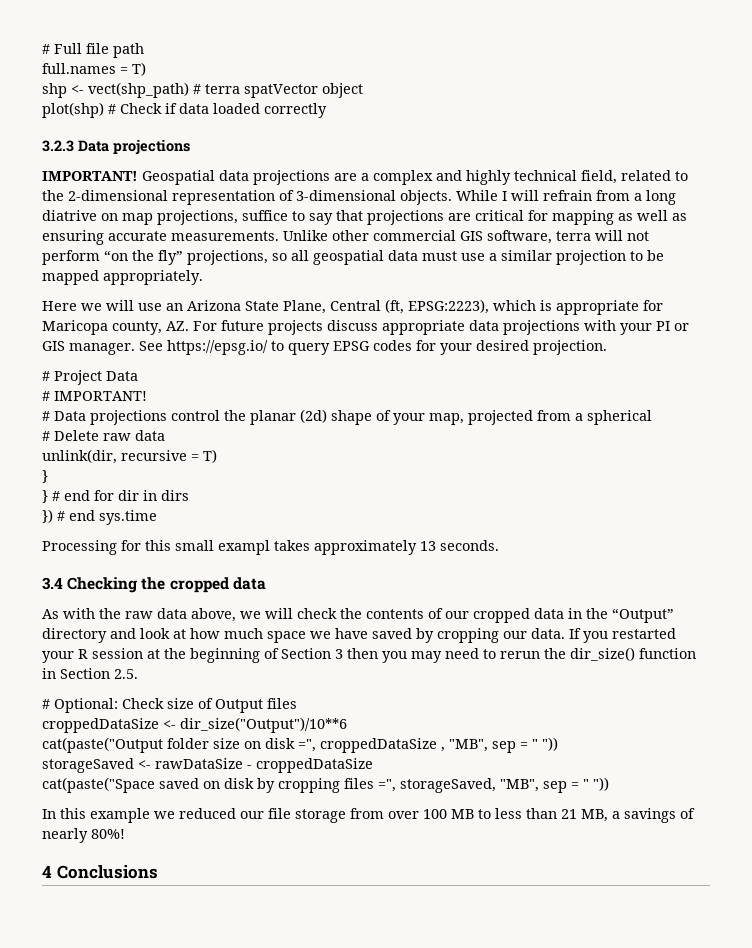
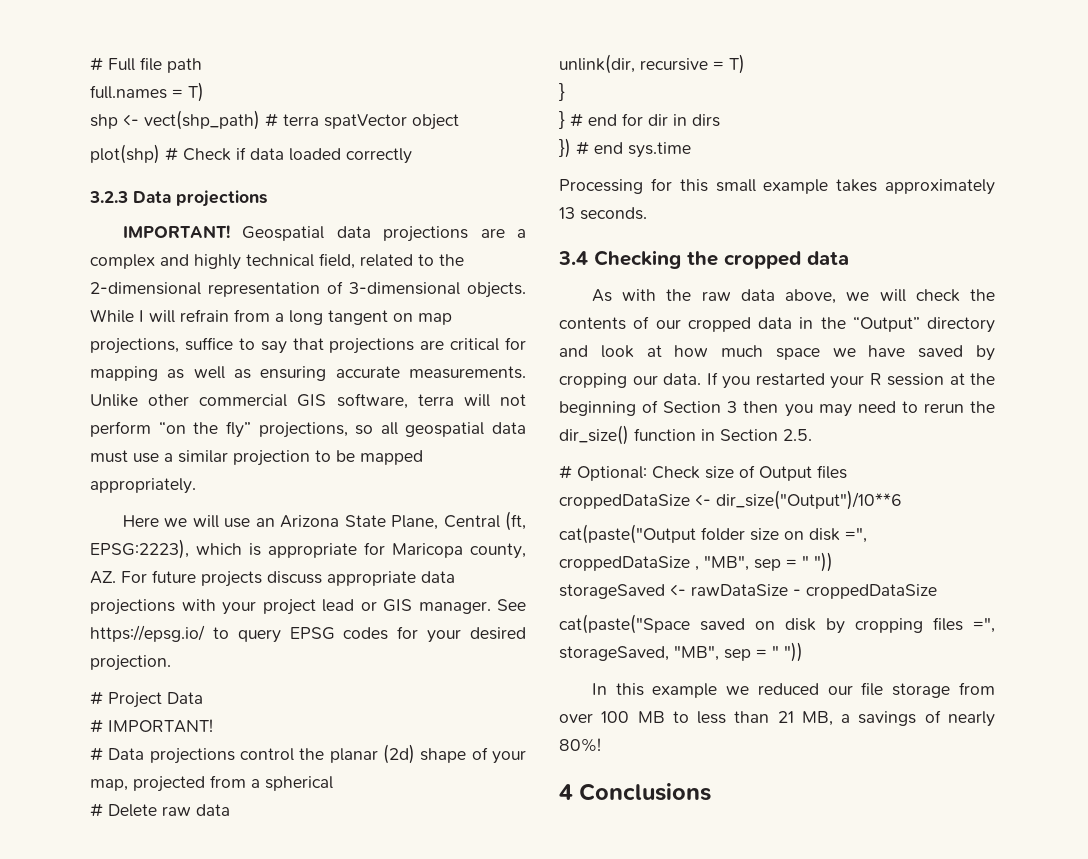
[42,210,97,221] diatrive -> [328,310,388,325] tangent
[656,321,670,331] PI -> [262,599,354,615] project lead
[218,540,270,555] exampl -> [763,179,829,194] example

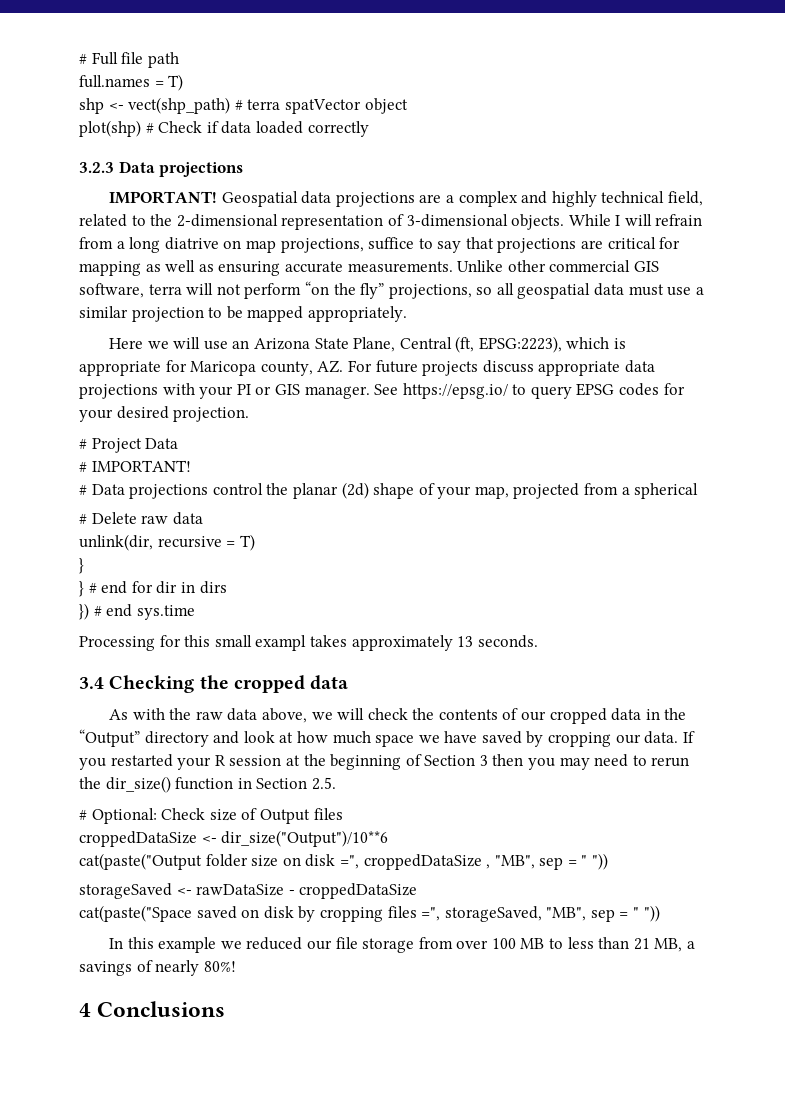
[328,310,388,325] tangent -> [164,237,219,250] diatrive
[262,599,354,615] project lead -> [236,384,251,395] PI
[763,179,829,194] example -> [255,635,307,651] exampl

